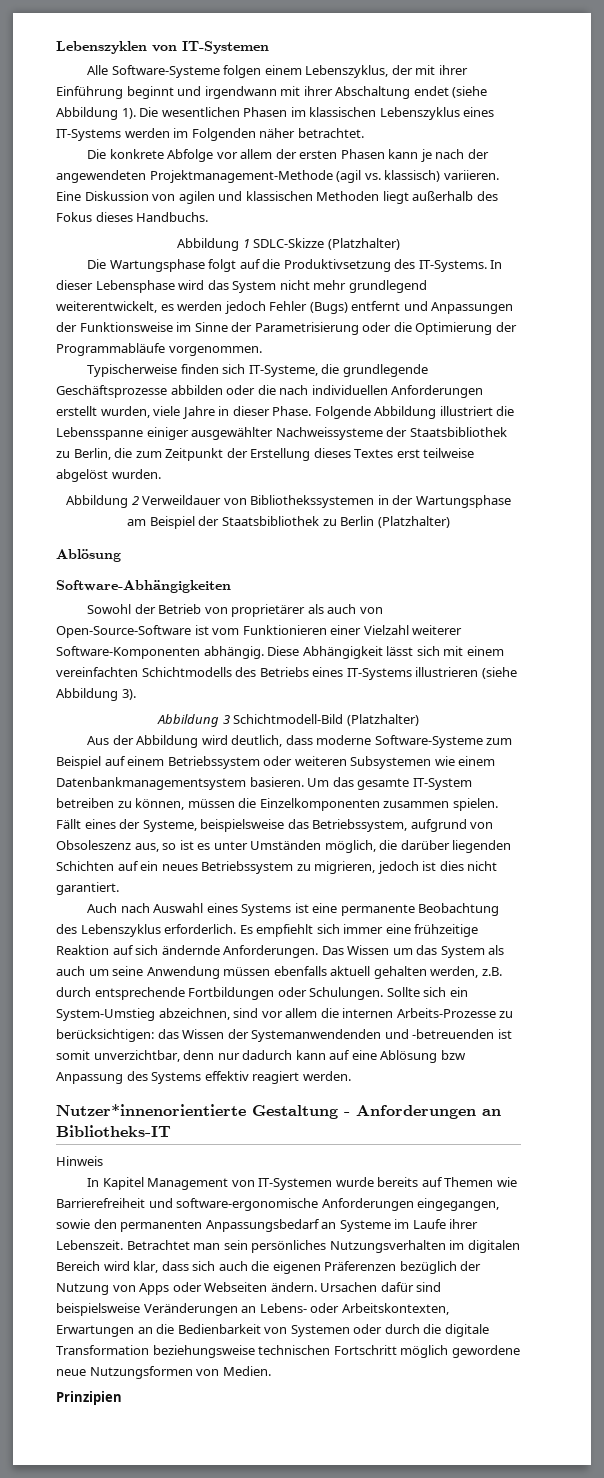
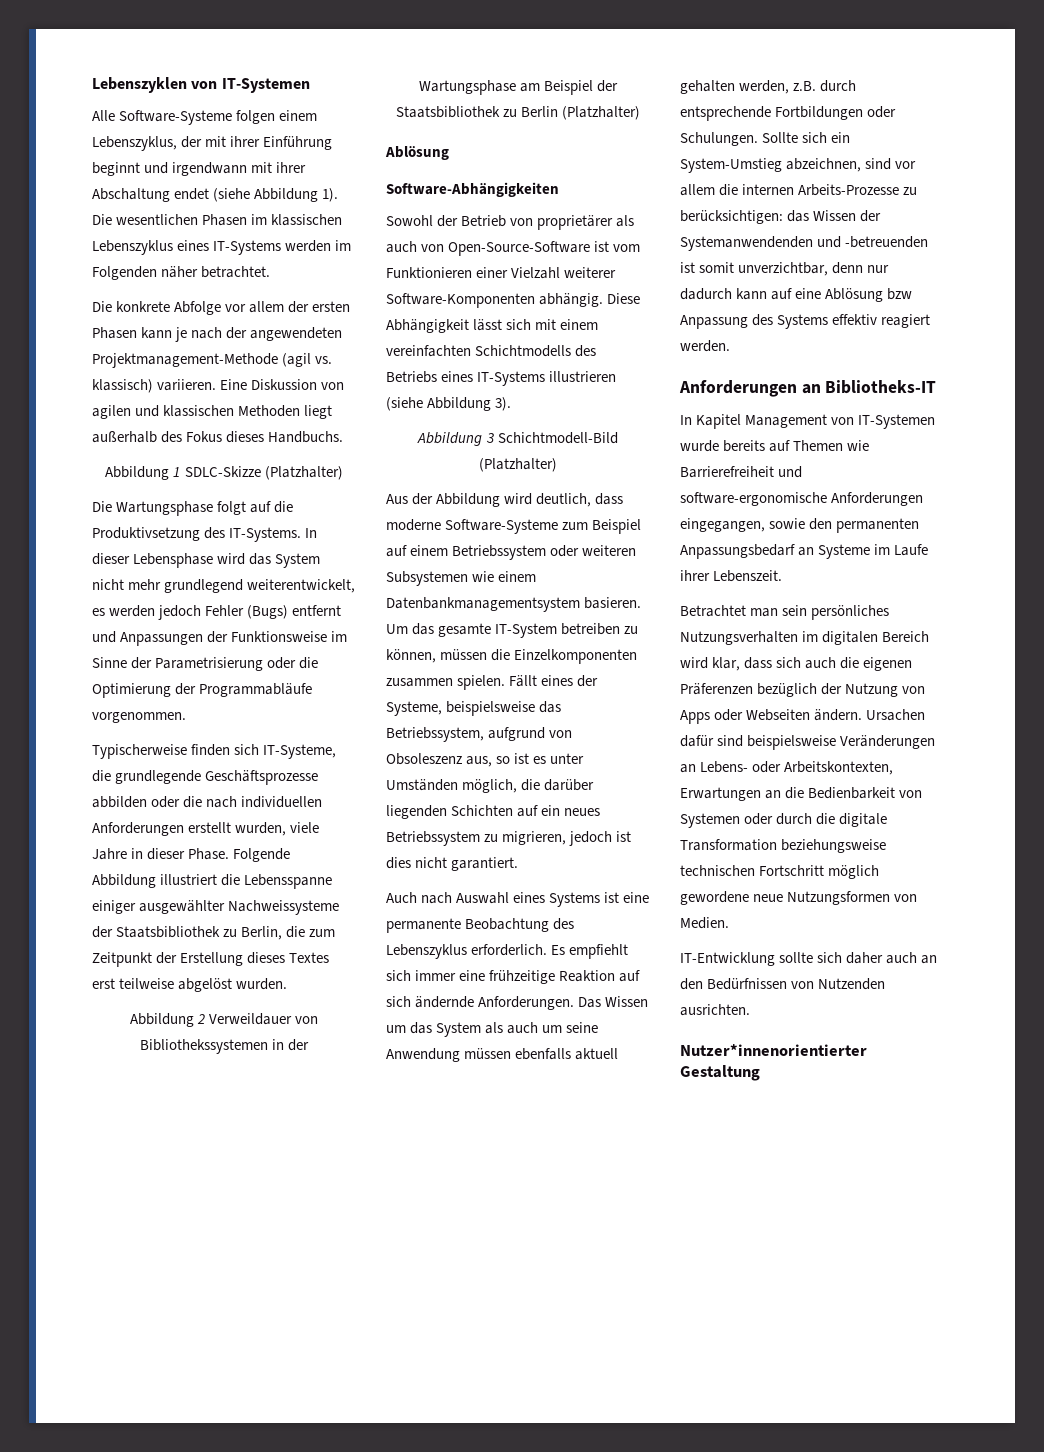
[56,1104,350,1119] Nutzer*innenorientierte Gestaltung - -> (730, 346) none
[56,1156,103,1166] // Hinweis -> (937, 387) none
(123, 1245) none -> (783, 576) //
[56,1391,122,1405] Prinzipien -> [680,952,938,966] [680,978,886,990] [680,1004,750,1016] [680,1044,867,1056] [680,1065,760,1081] IT-Entwicklung sollte sich daher auch an den Bedürfnissen von Nutzenden ausrichten. // Nutzer*innenorientierter Gestaltung

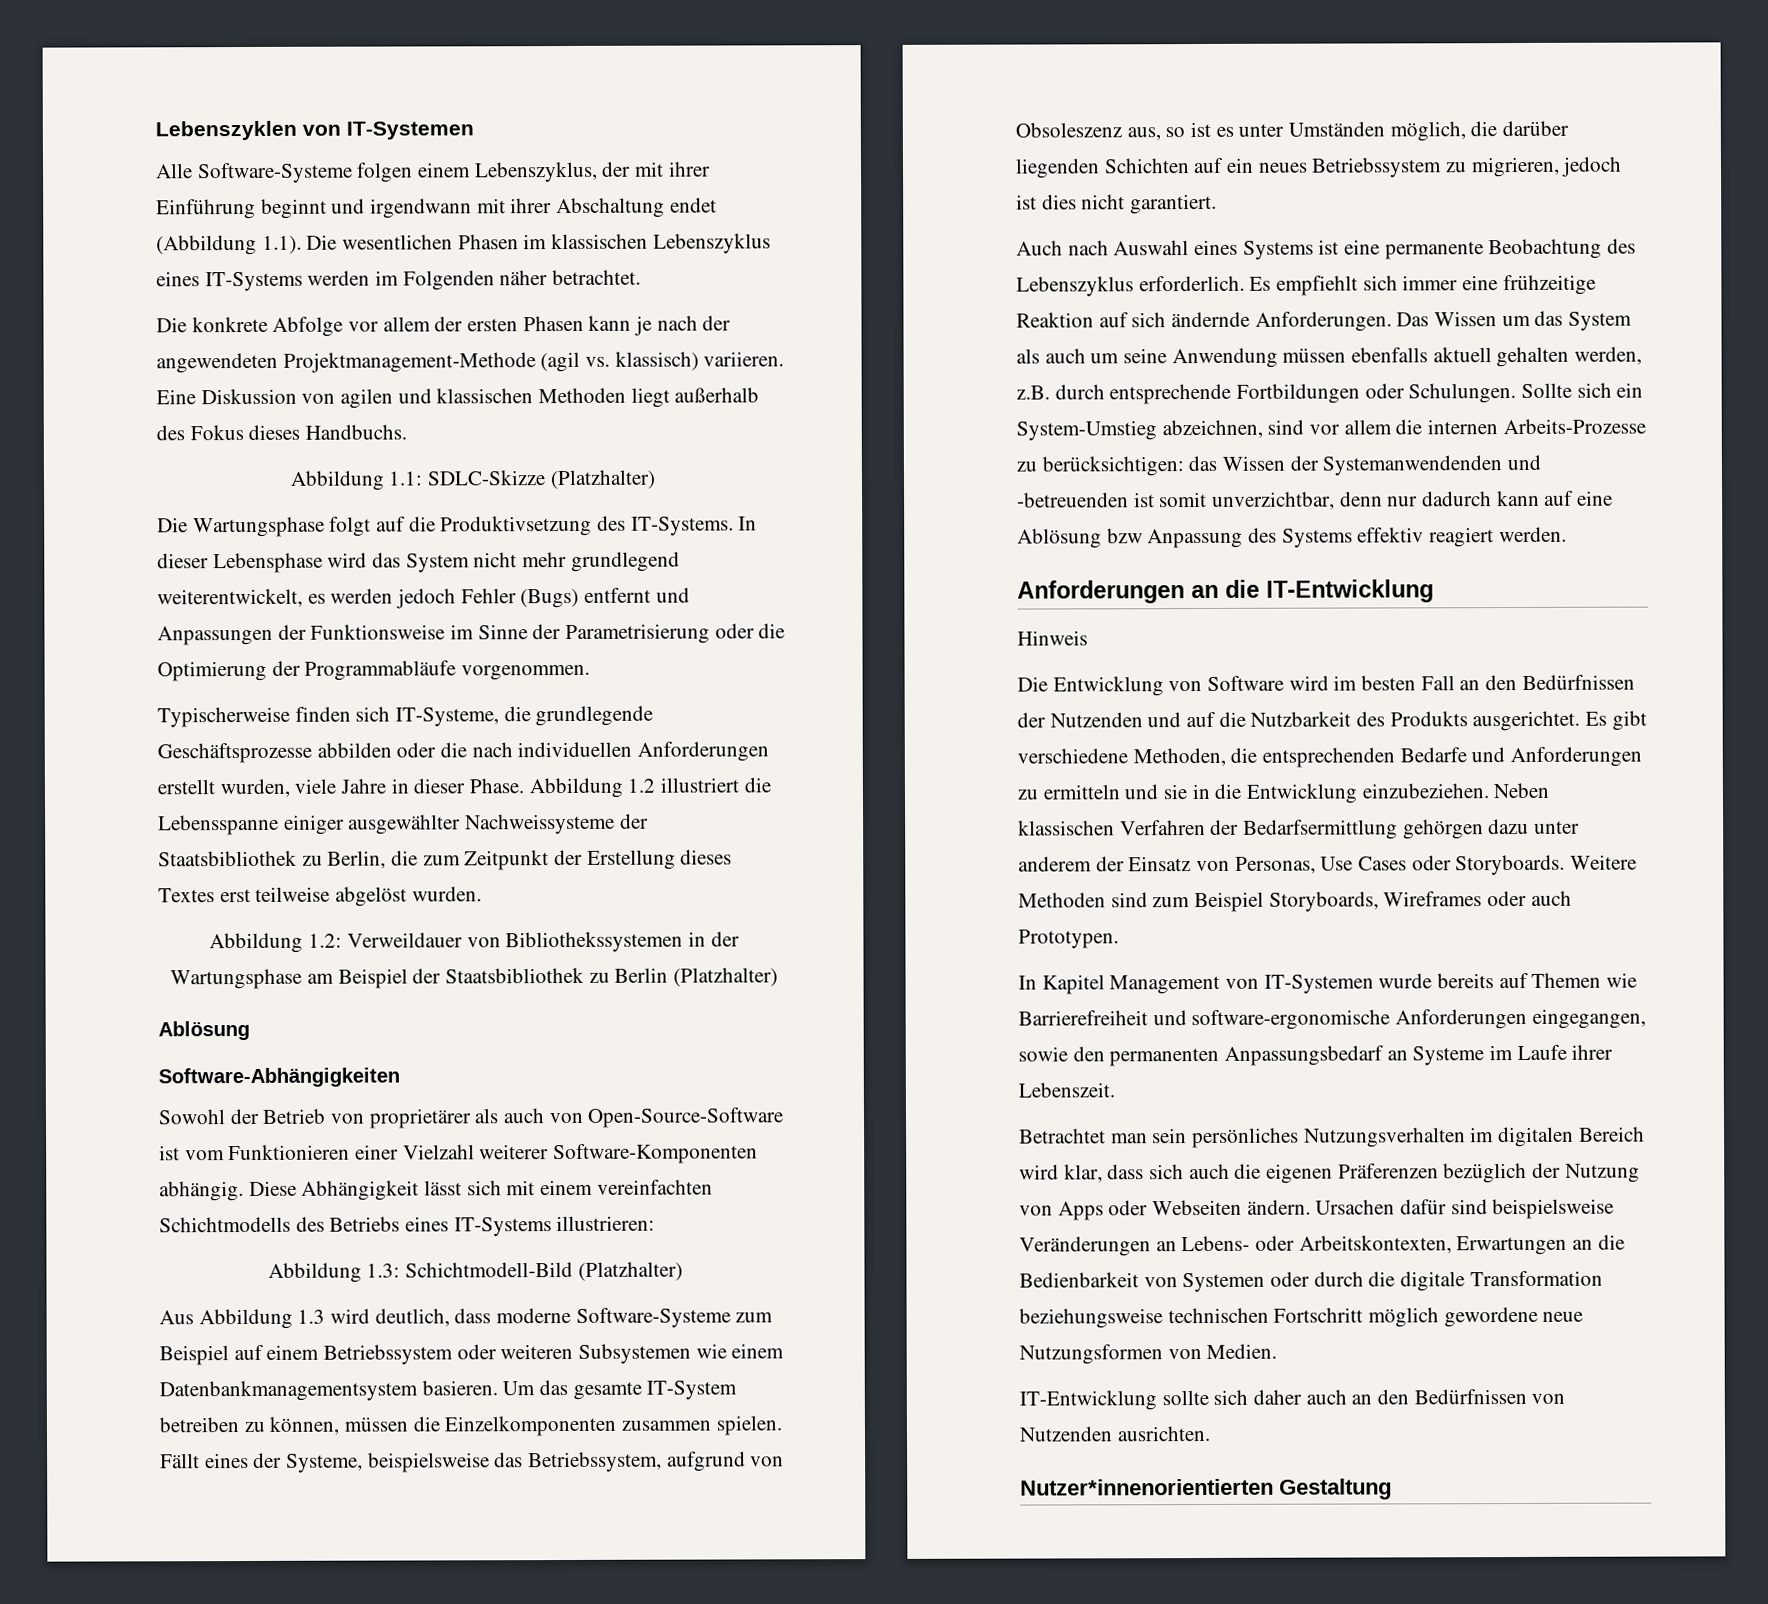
[213,188,339,202] (siehe Abbildung 1). -> [156,234,302,256] (Abbildung 1.1).
[173,467,181,477] 1 -> [388,471,424,486] 1.1:
[233,848,291,862] [92,874,156,888] Folgende Abbildung -> [528,777,656,799] Abbildung 1.2
[196,1014,205,1024] 2 -> [308,933,343,948] 1.2:
[549,371,617,382] [386,397,512,411] [417,432,494,446] illustrieren (siehe Abbildung 3). // Abbildung 3 -> [556,1215,656,1232] [267,1262,401,1283] illustrieren: // Abbildung 1.3:
[412,493,501,507] der Abbildung -> [198,1308,326,1330] Abbildung 1.3
[825,380,937,394] Bibliotheks-IT -> [1225,579,1434,603] [1017,630,1088,646] [1017,674,1635,697] [1017,710,1647,732] [1017,746,1643,768] [1017,782,1550,804] [1018,818,1581,840] [1018,854,1638,876] [1018,890,1572,913] [1018,929,1119,949] die IT-Entwicklung // Hinweis // Die Entwicklung von Software wird im besten Fall an den Bedürfnissen der Nutzenden und auf die Nutzbarkeit des Produkts ausgerichtet. Es gibt verschiedene Methoden, die entsprechenden Bedarfe und Anforderungen zu ermitteln und sie in die Entwicklung einzubeziehen. Neben klassischen Verfahren der Bedarfsermittlung gehörgen dazu unter anderem der Einsatz von Personas, Use Cases oder Storyboards. Weitere Methoden sind zum Beispiel Storyboards, Wireframes oder auch Prototypen.
[680,1044,867,1056] Nutzer*innenorientierter -> [1020,1478,1274,1496] Nutzer*innenorientierten

